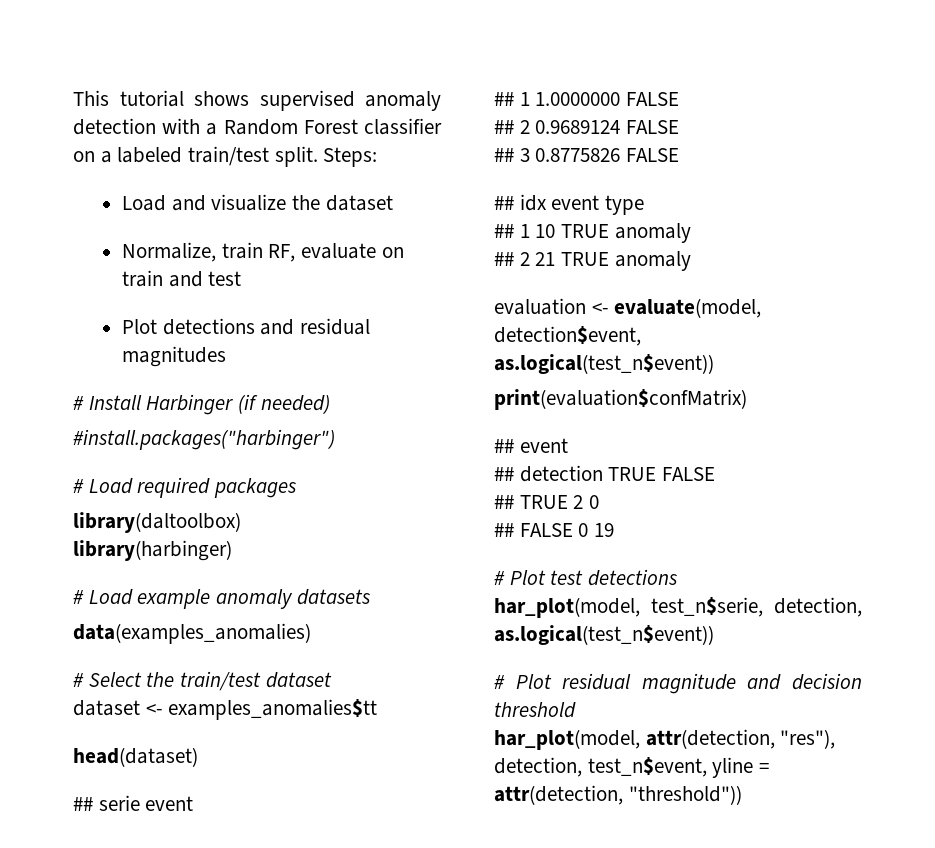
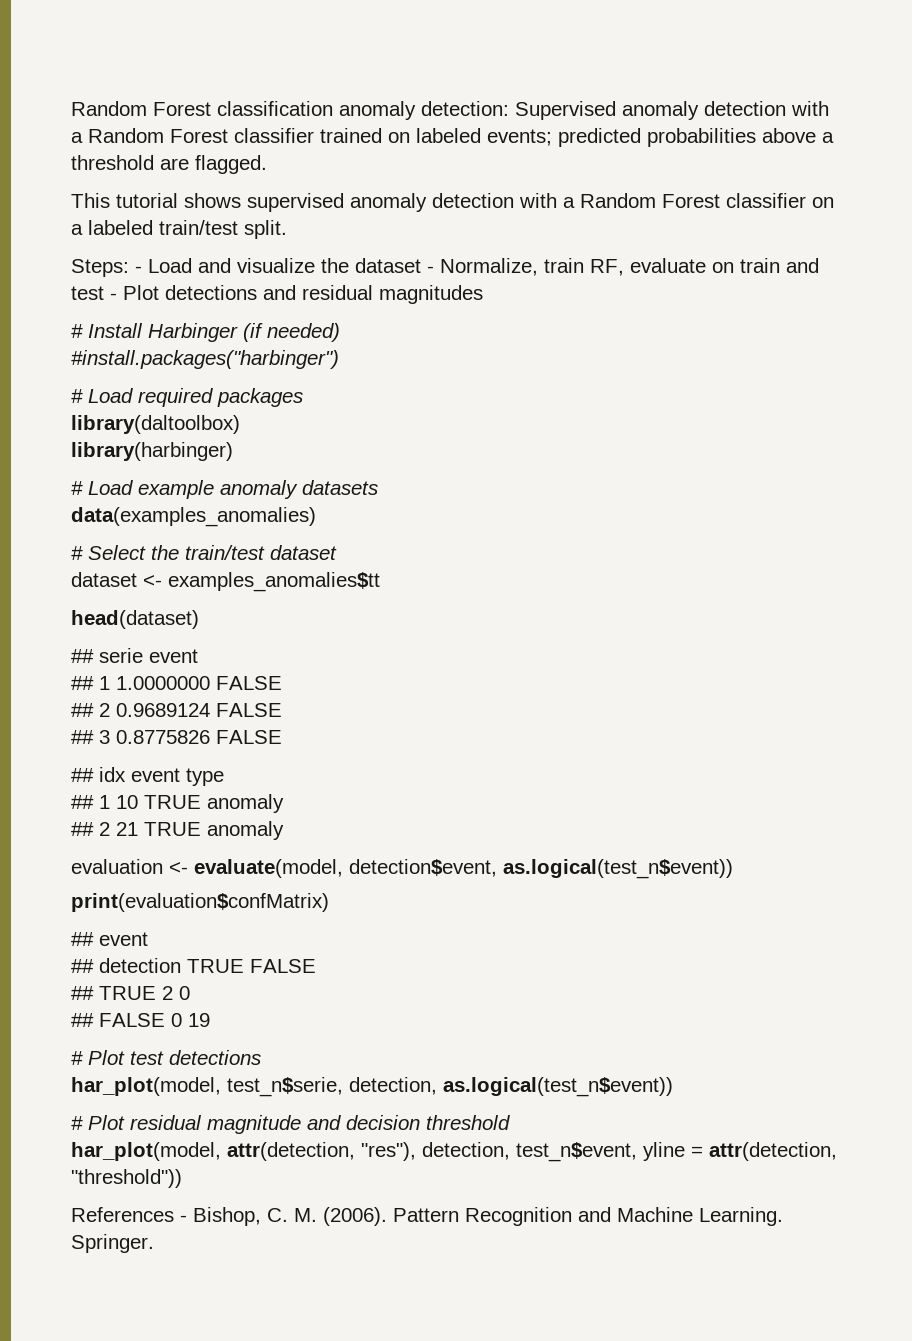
(73, 98) none -> [71,101,829,120] [71,128,834,147] [71,155,267,174] Random Forest classification anomaly detection: Supervised anomaly detection with a Random Forest classifier trained on labeled events; predicted probabilities above a threshold are flagged. //
(318, 156) none -> (287, 229) //
(378, 157) // -> [135,266,142,273] -
(393, 203) // -> [427,266,434,273] -
(242, 278) // -> [110,293,117,300] -
(742, 795) none -> [71,1207,783,1226] [71,1234,154,1253] // References - Bishop, C. M. (2006). Pattern Recognition and Machine Learning. Springer.

